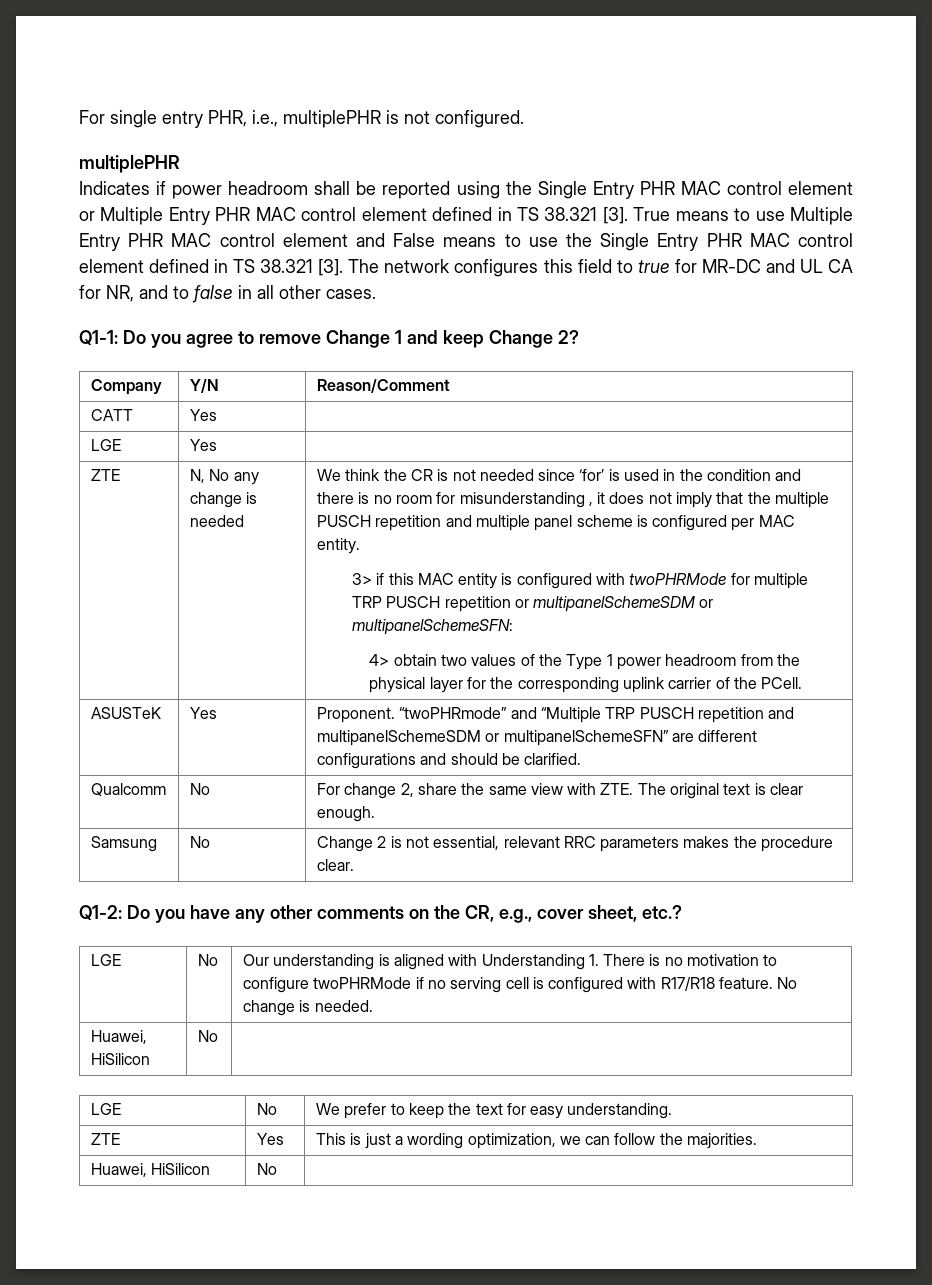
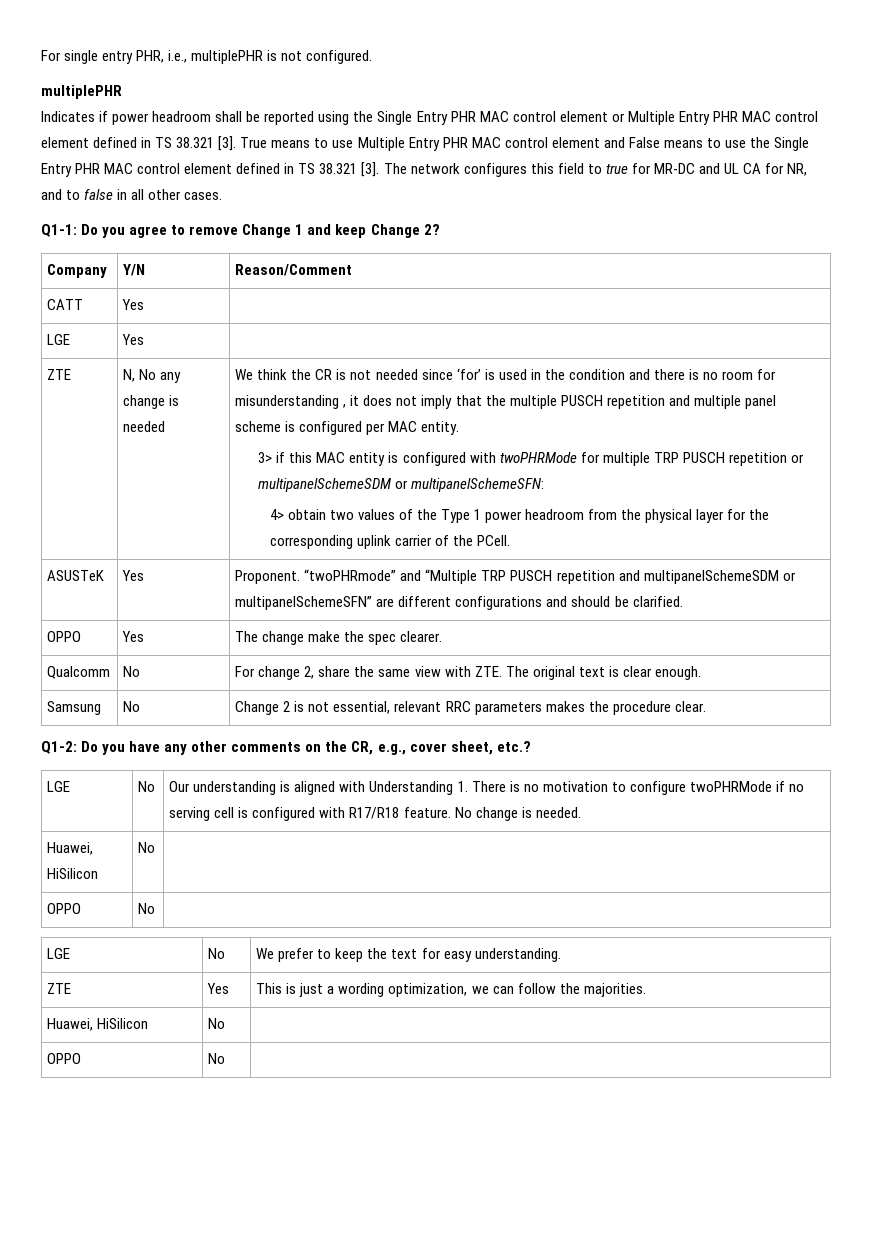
(582, 759) none -> [47,631,82,642] [122,631,145,642] [235,631,443,645] // OPPO | Yes | The change make the spec clearer.
(218, 1036) none -> [47,903,82,914] [138,903,156,914] // OPPO | No |
(277, 1169) none -> [47,1053,82,1064] [208,1053,226,1064] // OPPO | No |

